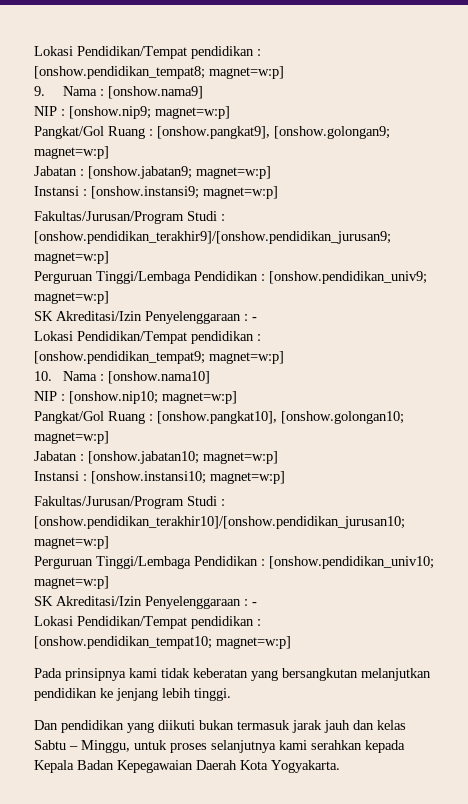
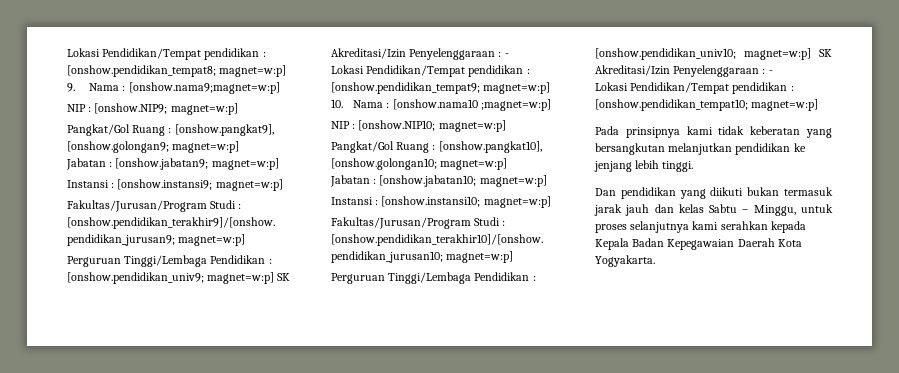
[107,86,203,99] [34,106,151,119] [onshow.nama9] // NIP : [onshow.nip9; -> [128,82,280,94] [67,103,168,114] [onshow.nama9;magnet=w:p] // NIP : [onshow.NIP9;
(109, 297) // -> (275, 278) none
[107,371,210,384] [34,391,158,404] [onshow.nama10] // NIP : [onshow.nip10; -> [392,99,551,111] [331,120,436,131] [onshow.nama10 ;magnet=w:p] // NIP : [onshow.NIP10;
(109, 582) // -> (811, 54) none

